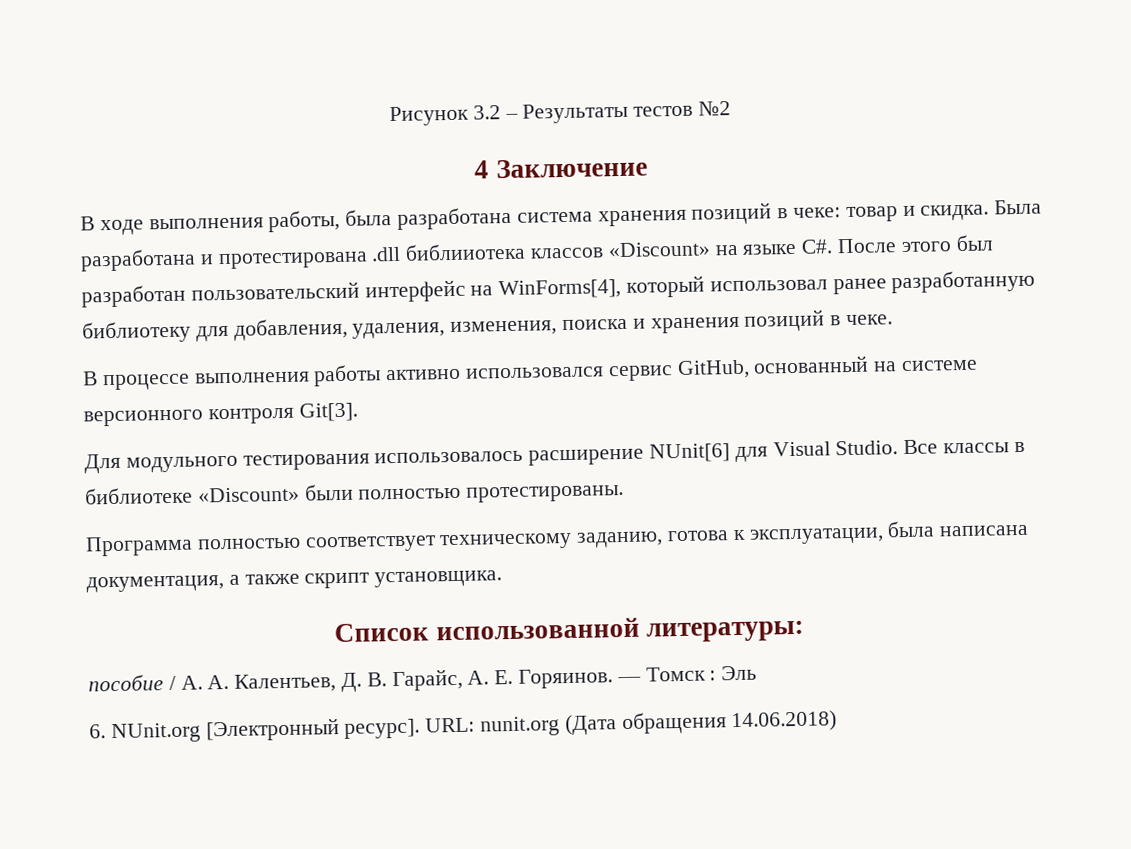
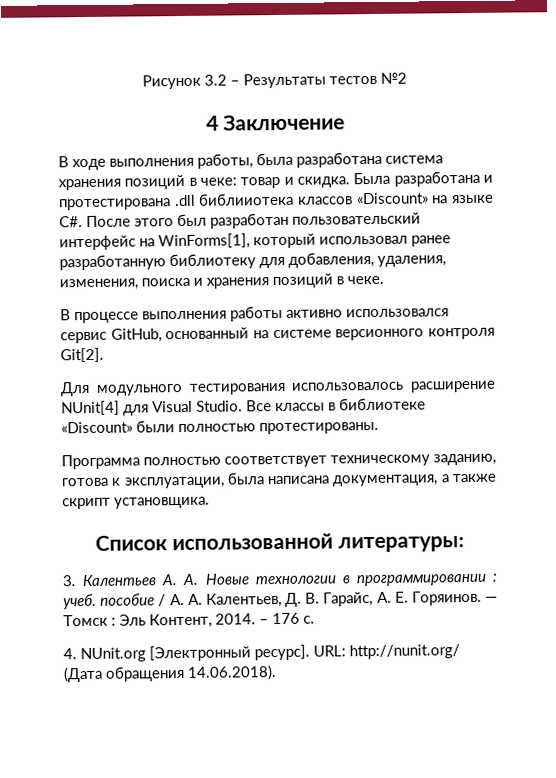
[498,278,622,300] WinForms[4], -> [158,233,250,250] WinForms[1],
[298,402,358,422] Git[3]. -> [60,347,104,363] Git[2].
[649,443,731,463] NUnit[6] -> [61,400,120,416] NUnit[4]
(804, 631) none -> [62,573,498,587] [63,593,97,610] 3. Калентьев А. А. Новые технологии в программировании : учеб.
[89,724,106,739] // 6. -> [149,612,315,629] [63,648,77,660] Контент, 2014. – 176 с. // 4.
[480,716,561,737] nunit.org -> [349,644,460,660] http://nunit.org/
[731,710,838,733] 14.06.2018) -> [187,665,277,681] 14.06.2018).

